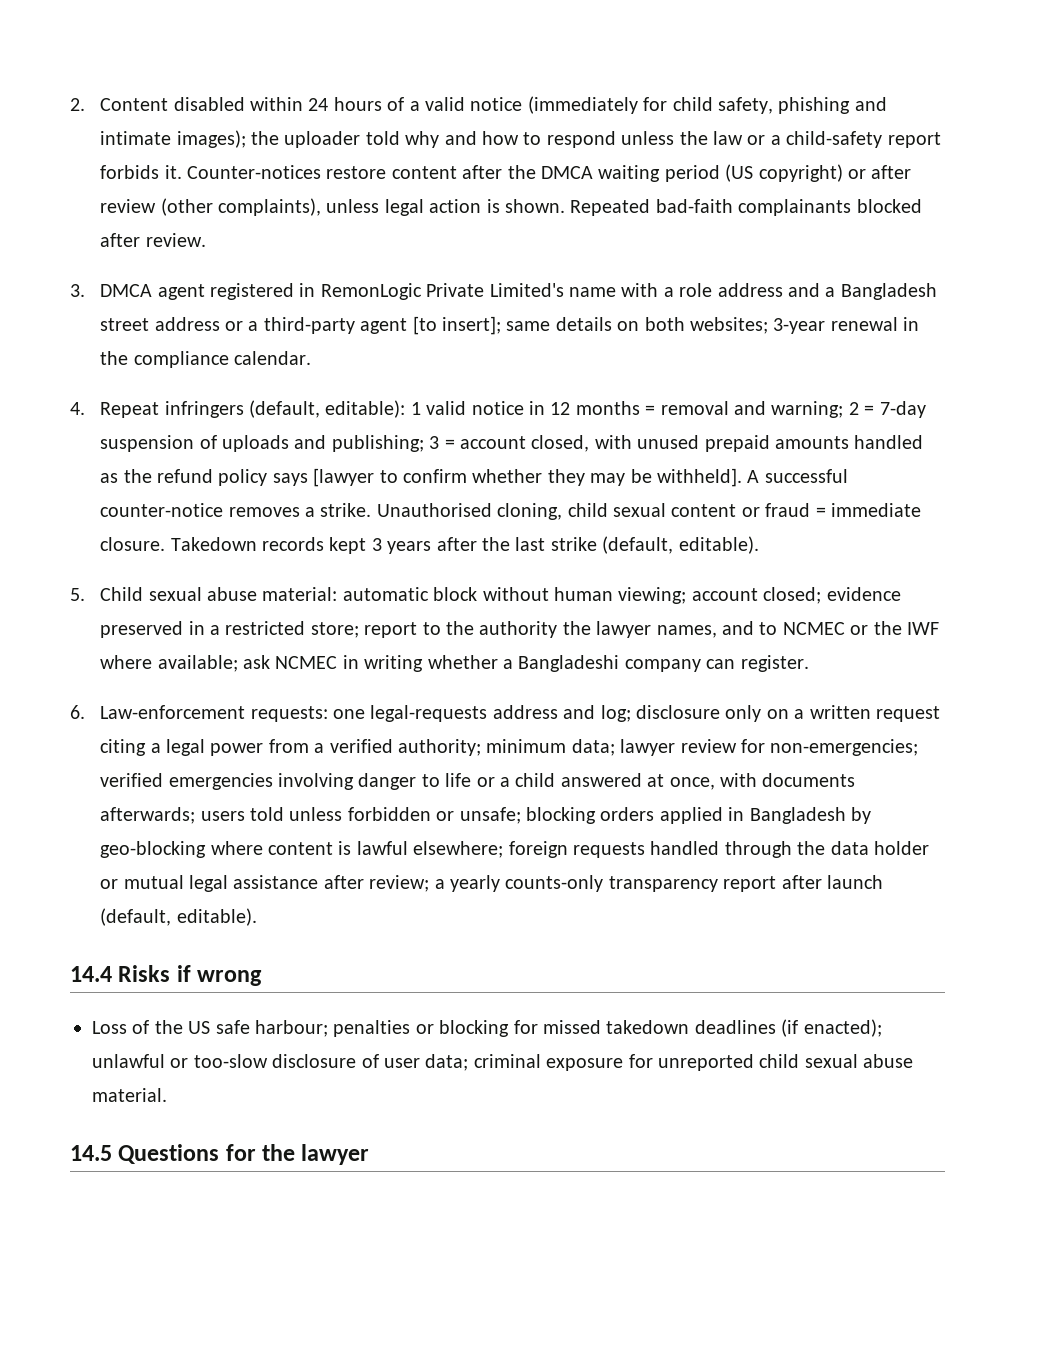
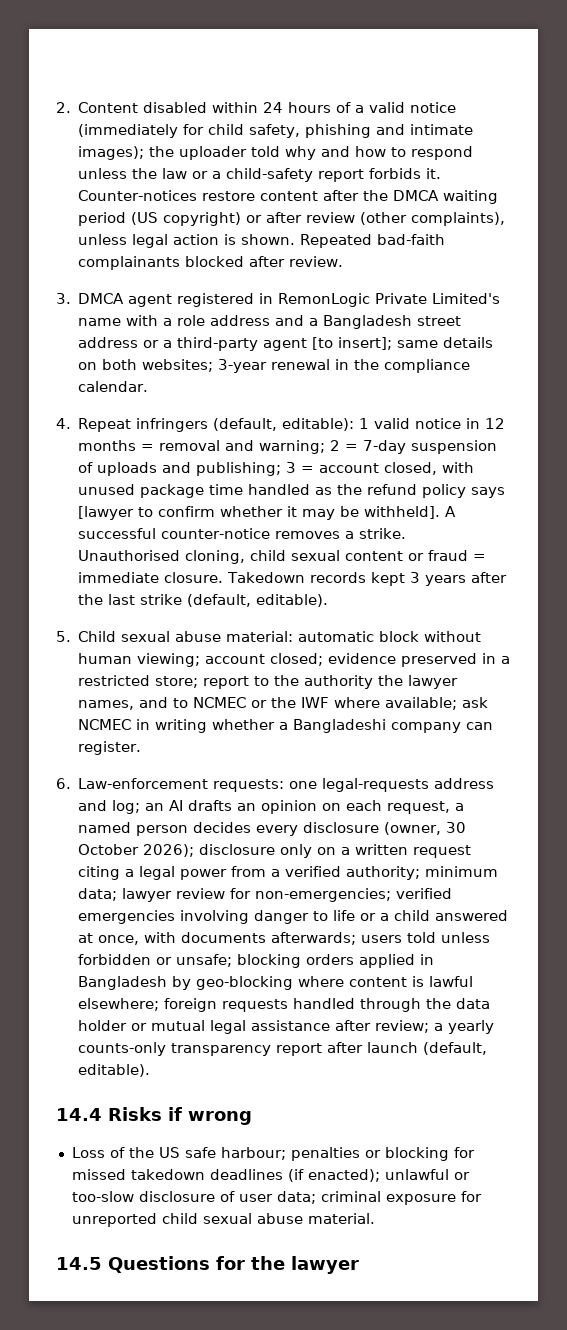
[704,435,849,452] prepaid amounts -> [140,484,244,498] package time
[547,469,585,486] they -> [287,506,298,517] it
(631, 713) none -> [145,800,465,814] [78,822,467,836] [78,844,195,857] an AI drafts an opinion on each request, a named person decides every disclosure (owner, 30 October 2026);

